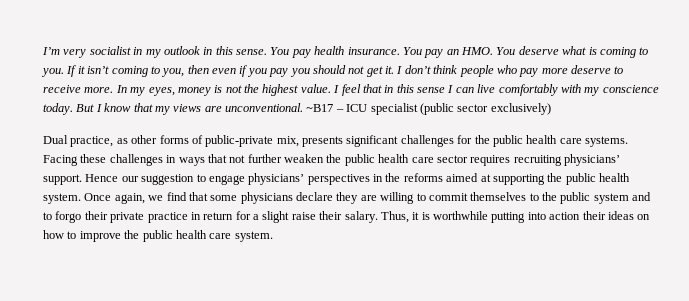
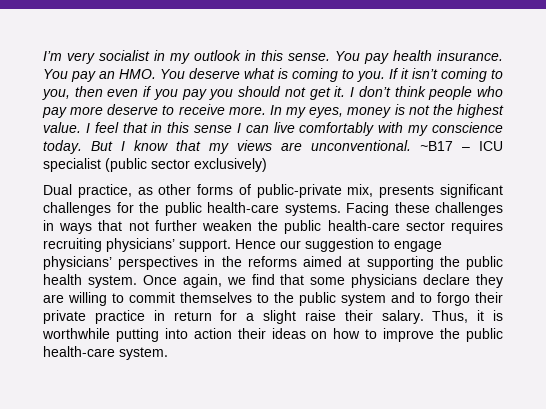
[526,135,582,144] health care -> [207,202,279,213] health-care
[378,154,434,163] health care -> [327,220,400,231] health-care
[175,230,232,239] health care -> [43,346,115,357] health-care

